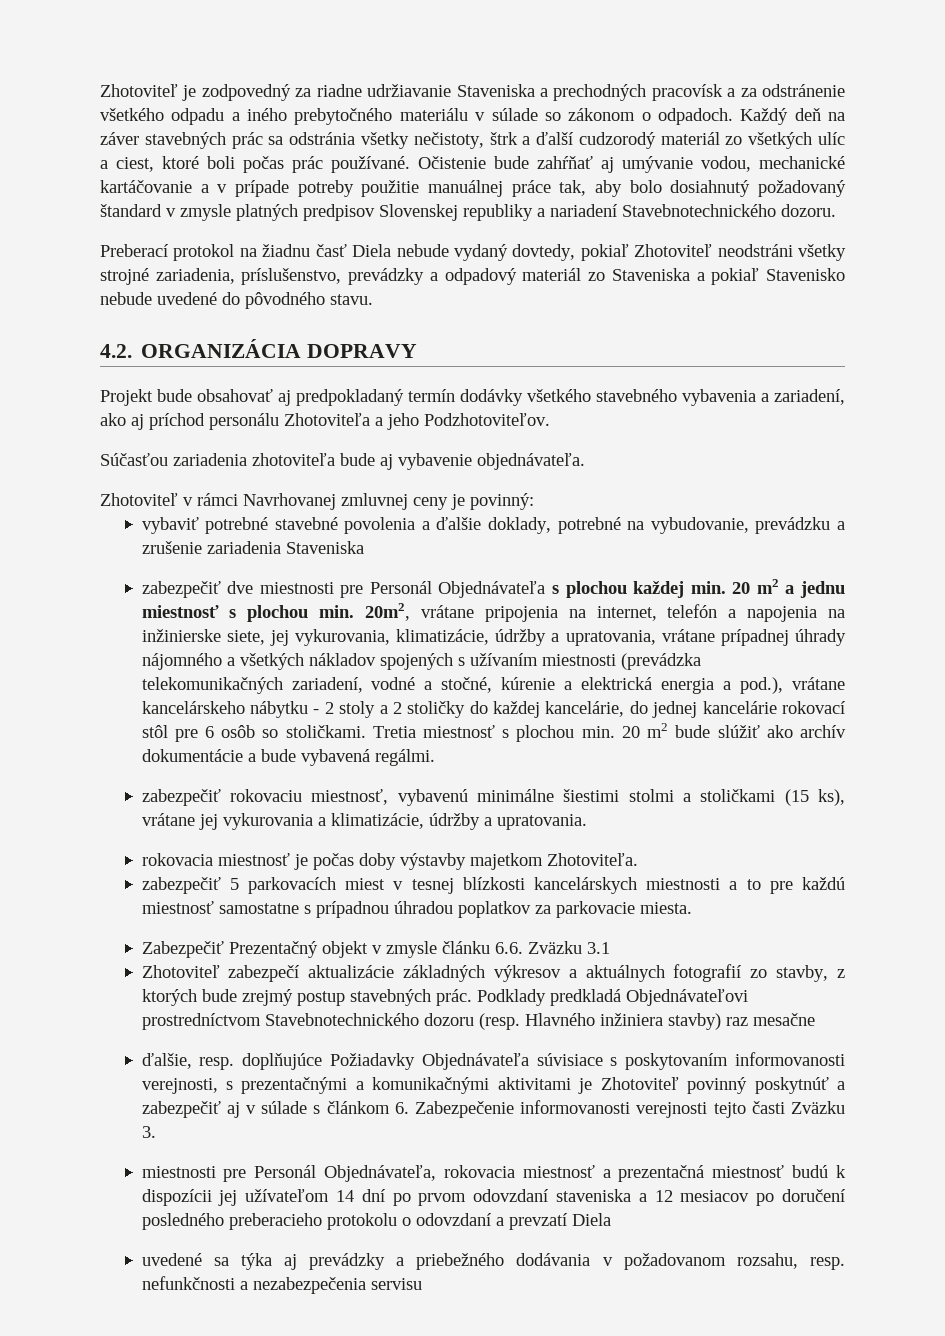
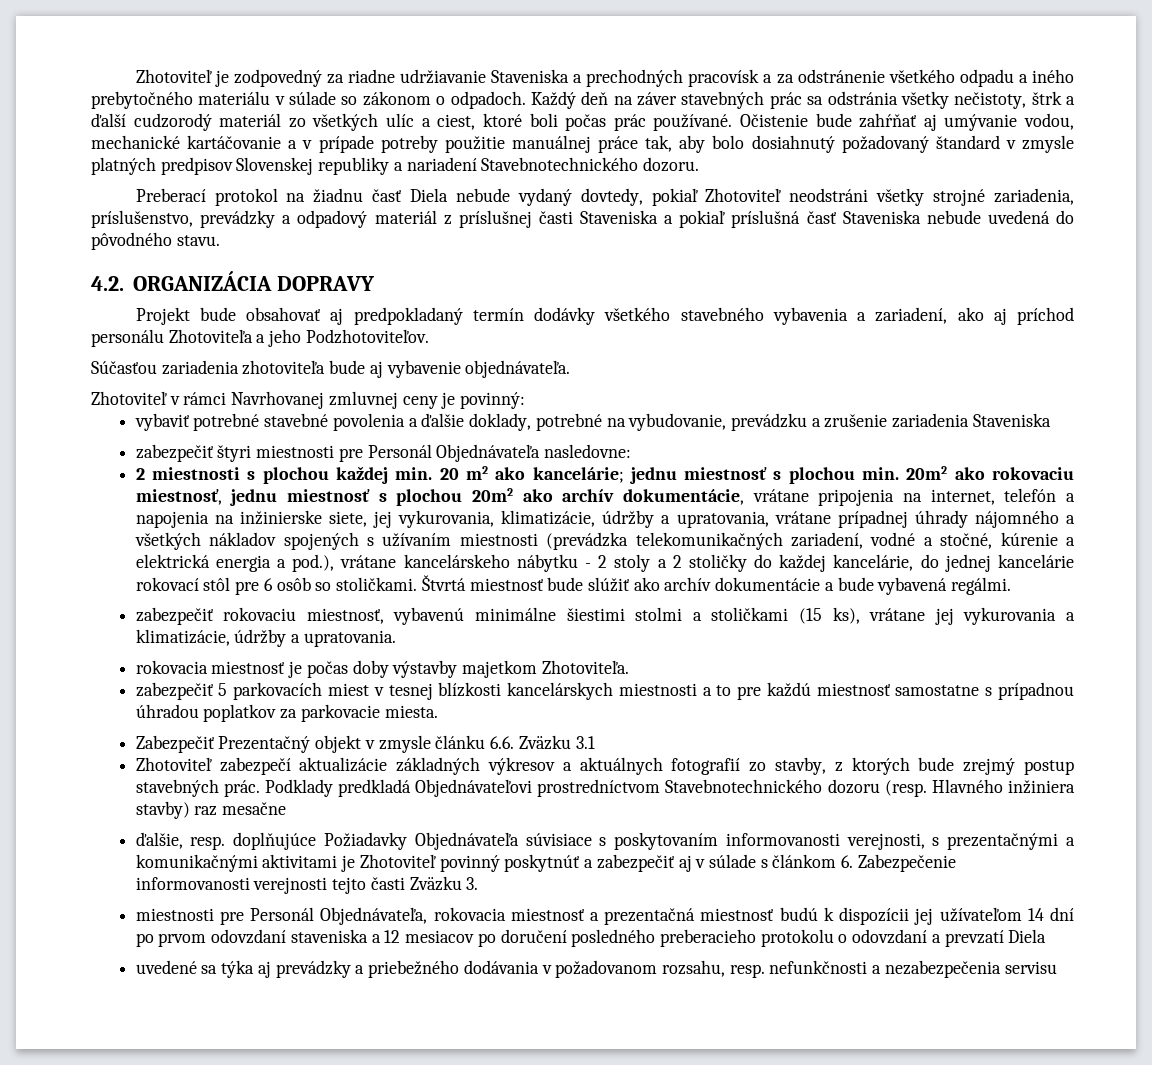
[588,268,846,285] [100,292,217,305] zo Staveniska a pokiaľ Stavenisko nebude uvedené -> [443,210,1050,228] z príslušnej časti Staveniska a pokiaľ príslušná časť Staveniska nebude uvedená
[227,581,254,594] dve -> [217,445,252,462] štyri
(546, 589) none -> [544,444,632,458] [135,467,241,480] nasledovne: // 2 miestnosti
[785,585,795,594] a -> [495,467,624,483] ako kancelárie;
[365,603,411,621] 20m2, -> [906,466,1075,480] [135,488,745,506] 20m2 ako rokovaciu miestnosť, jednu miestnosť s plochou 20m2 ako archív dokumentácie,
[372,723,669,742] Tretia miestnosť s plochou min. 20 m2 -> [421,575,543,591] Štvrtá miestnosť

